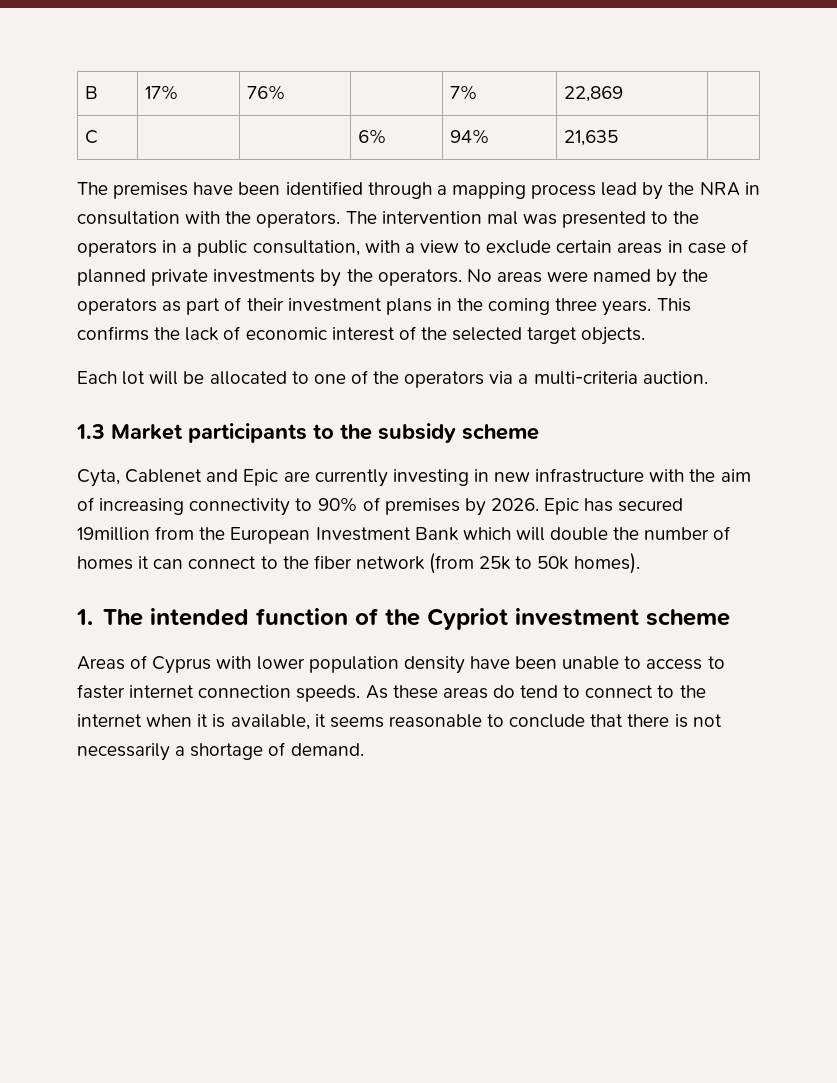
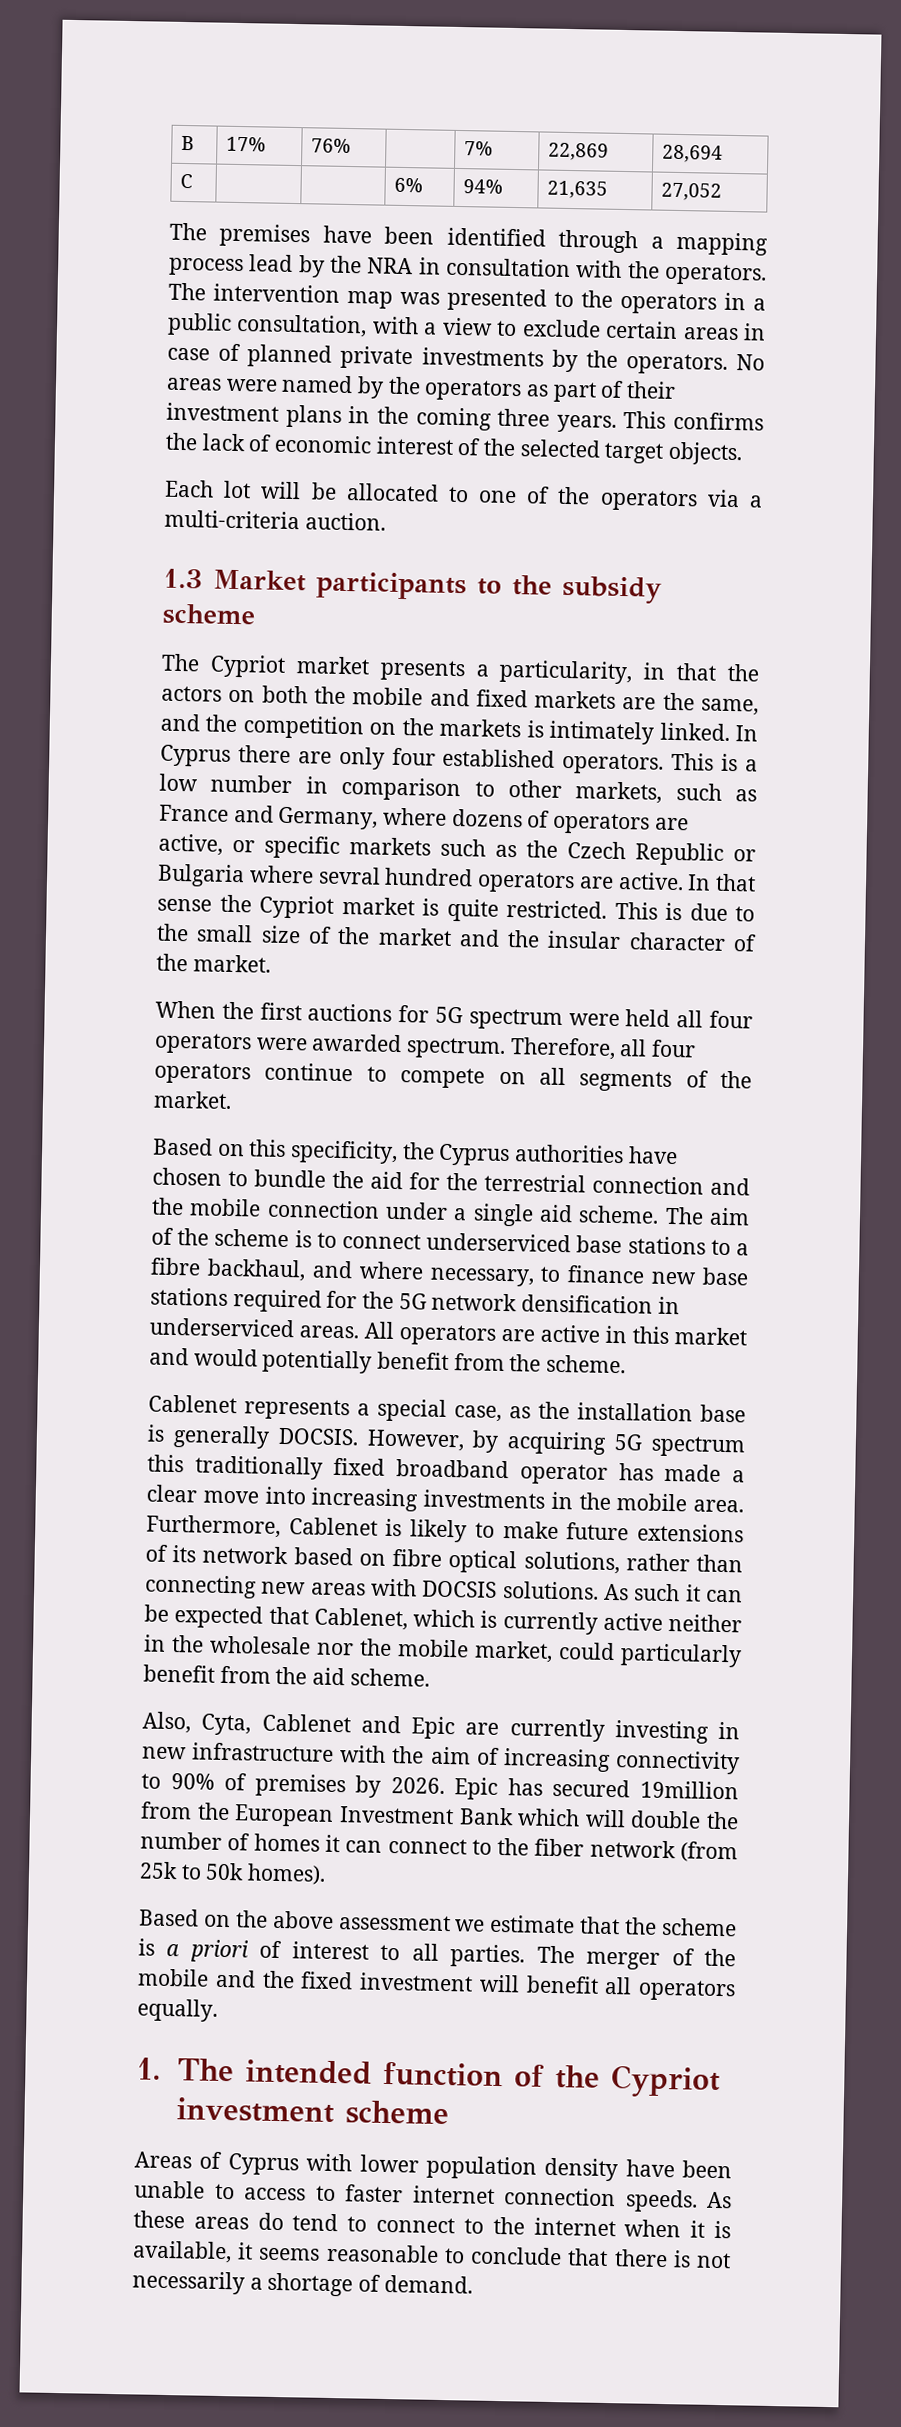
(624, 94) none -> [661,144,723,163] 28,694
(619, 138) none -> [660,182,722,201] 27,052
[486,211,518,225] mal -> [347,290,393,309] map
(539, 432) none -> [161,653,760,685] [161,685,759,716] [160,713,759,745] [160,744,759,775] [159,773,757,804] [159,804,689,835] [158,833,756,866] [157,863,756,894] [157,894,755,922] [156,923,757,952] [156,953,271,973] [155,1000,753,1030] [154,1032,697,1060] [154,1062,752,1093] [153,1090,232,1109] [153,1137,678,1167] [152,1167,750,1196] [151,1197,750,1227] [151,1227,749,1256] [150,1257,749,1287] [150,1287,680,1315] [149,1317,747,1346] [149,1347,627,1374] [148,1394,746,1423] [147,1424,745,1458] [147,1454,745,1485] [146,1484,744,1513] [146,1514,744,1543] [145,1544,743,1575] [144,1574,743,1603] [144,1604,742,1635] [143,1634,742,1668] [143,1664,430,1687] [142,1711,191,1734] The Cypriot market presents a particularity, in that the actors on both the mobile and fixed markets are the same, and the competition on the markets is intimately linked. In Cyprus there are only four established operators. This is a low number in comparison to other markets, such as France and Germany, where dozens of operators are active, or specific markets such as the Czech Republic or Bulgaria where sevral hundred operators are active. In that sense the Cypriot market is quite restricted. This is due to the small size of the market and the insular character of the market. // When the first auctions for 5G spectrum were held all four operators were awarded spectrum. Therefore, all four operators continue to compete on all segments of the market. // Based on this specificity, the Cyprus authorities have chosen to bundle the aid for the terrestrial connection and the mobile connection under a single aid scheme. The aim of the scheme is to connect underserviced base stations to a fibre backhaul, and where necessary, to finance new base stations required for the 5G network densification in underserviced areas. All operators are active in this market and would potentially benefit from the scheme. // Cablenet represents a special case, as the installation base is generally DOCSIS. However, by acquiring 5G spectrum this traditionally fixed broadband operator has made a clear move into increasing investments in the mobile area. Furthermore, Cablenet is likely to make future extensions of its network based on fibre optical solutions, rather than connecting new areas with DOCSIS solutions. As such it can be expected that Cablenet, which is currently active neither in the wholesale nor the mobile market, could particularly benefit from the aid scheme. // Also,
(640, 563) none -> [139,1908,738,1937] [138,1938,736,1970] [137,1968,736,2002] [137,1998,218,2022] // Based on the above assessment we estimate that the scheme is a priori of interest to all parties. The merger of the mobile and the fixed investment will benefit all operators equally.

